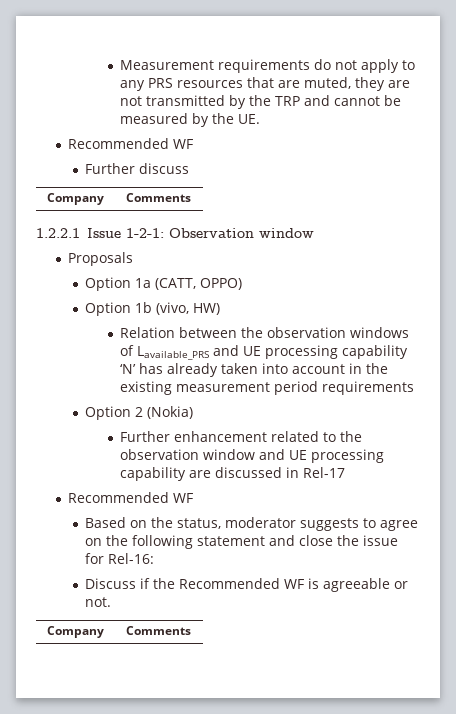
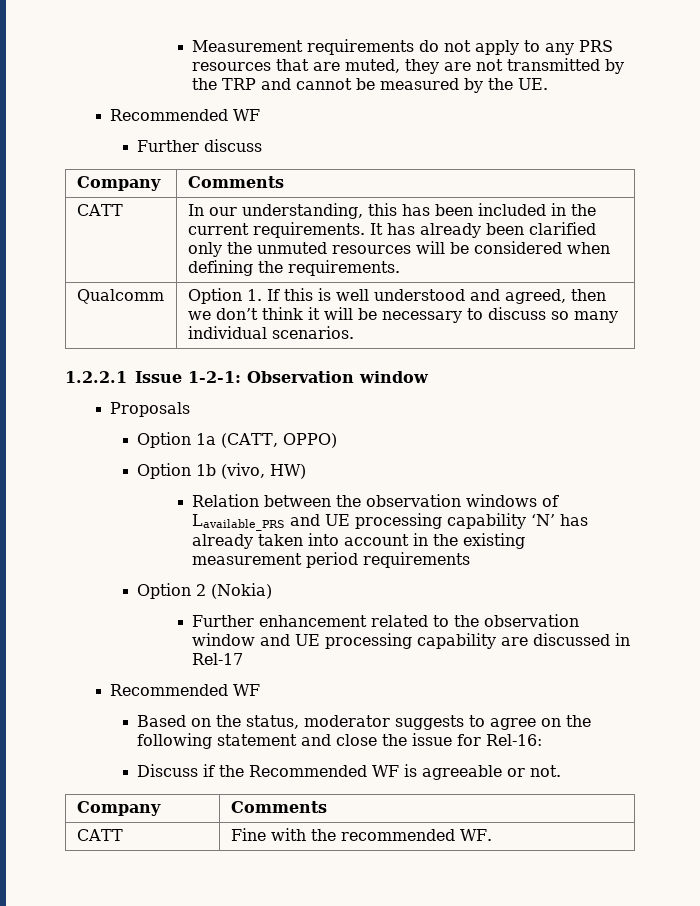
(191, 197) none -> [76,204,123,216] [187,203,596,219] [187,222,596,238] [187,241,610,257] [187,260,400,276] [76,289,164,304] [187,288,606,304] [187,307,618,323] [187,326,354,339] // CATT | In our understanding, this has been included in the current requirements. It has already been clarified only the unmuted resources will be considered when defining the requirements. // Qualcomm | Option 1. If this is well understood and agreed, then we don’t think it will be necessary to discuss so many individual scenarios.
(191, 630) none -> [76,829,123,841] [230,828,492,841] // CATT | Fine with the recommended WF.

